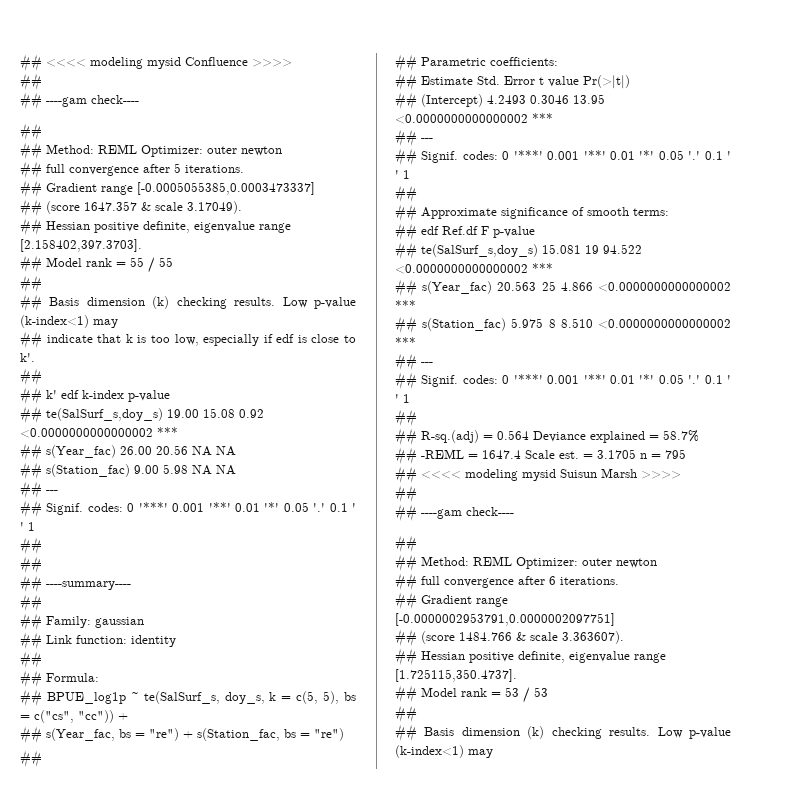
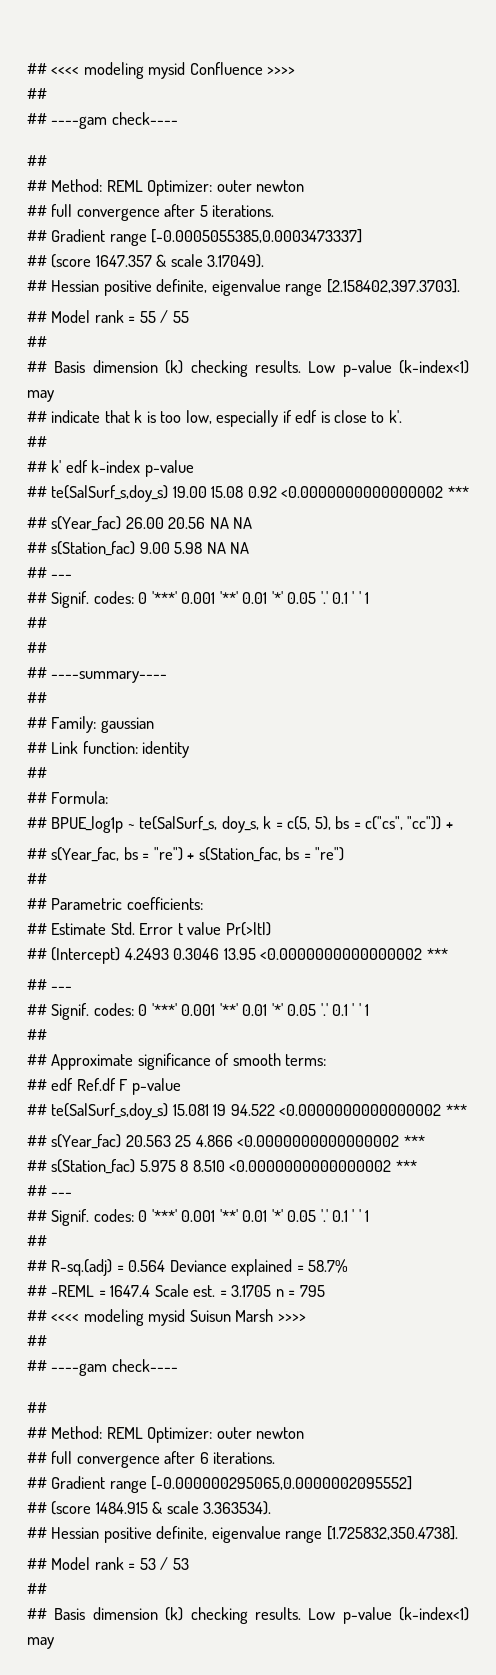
[395,613,615,626] [395,629,624,646] [395,648,666,665] [395,669,517,682] [-0.0000002953791,0.0000002097751] // ## (score 1484.766 & scale 3.363607). // ## Hessian positive definite, eigenvalue range [1.725115,350.4737]. -> [151,1476,413,1490] [27,1501,272,1515] [27,1526,458,1543] [-0.000000295065,0.0000002095552] // ## (score 1484.915 & scale 3.363534). // ## Hessian positive definite, eigenvalue range [1.725832,350.4738].

